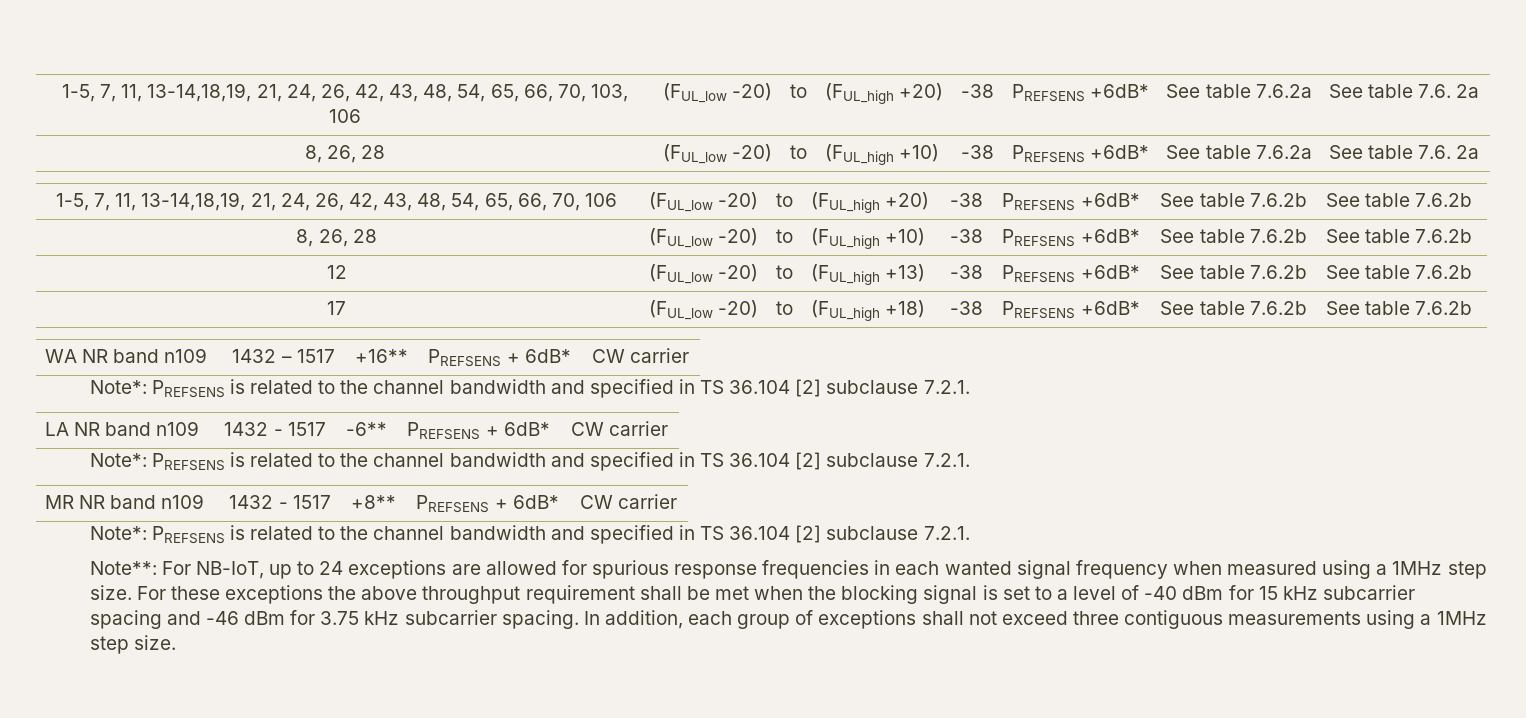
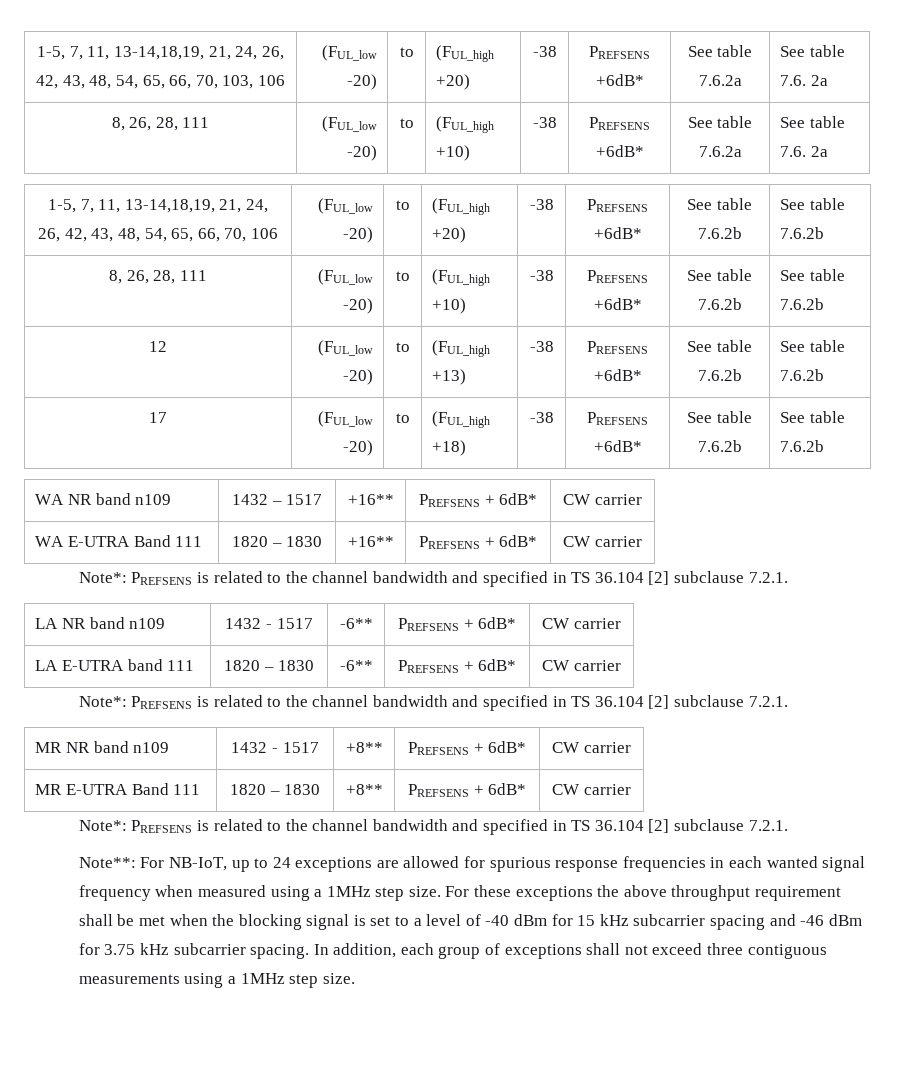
[361,145,386,159] 28 -> [155,117,210,131] 28, 111
[352,229,377,243] 28 -> [153,270,207,284] 28, 111
(690, 355) none -> [35,535,203,547] [231,536,323,547] [347,536,394,547] [418,535,538,549] [563,536,642,547] // WA E-UTRA Band 111 | 1820 – 1830 | +16** | PREFSENS + 6dB* | CW carrier
(669, 428) none -> [35,659,195,671] [223,660,315,671] [339,660,373,671] [397,659,517,673] [542,660,621,671] // LA E-UTRA band 111 | 1820 – 1830 | -6** | PREFSENS + 6dB* | CW carrier
(678, 501) none -> [35,783,201,795] [229,784,321,795] [345,784,383,795] [407,783,527,797] [552,784,631,795] // MR E-UTRA Band 111 | 1820 – 1830 | +8** | PREFSENS + 6dB* | CW carrier

